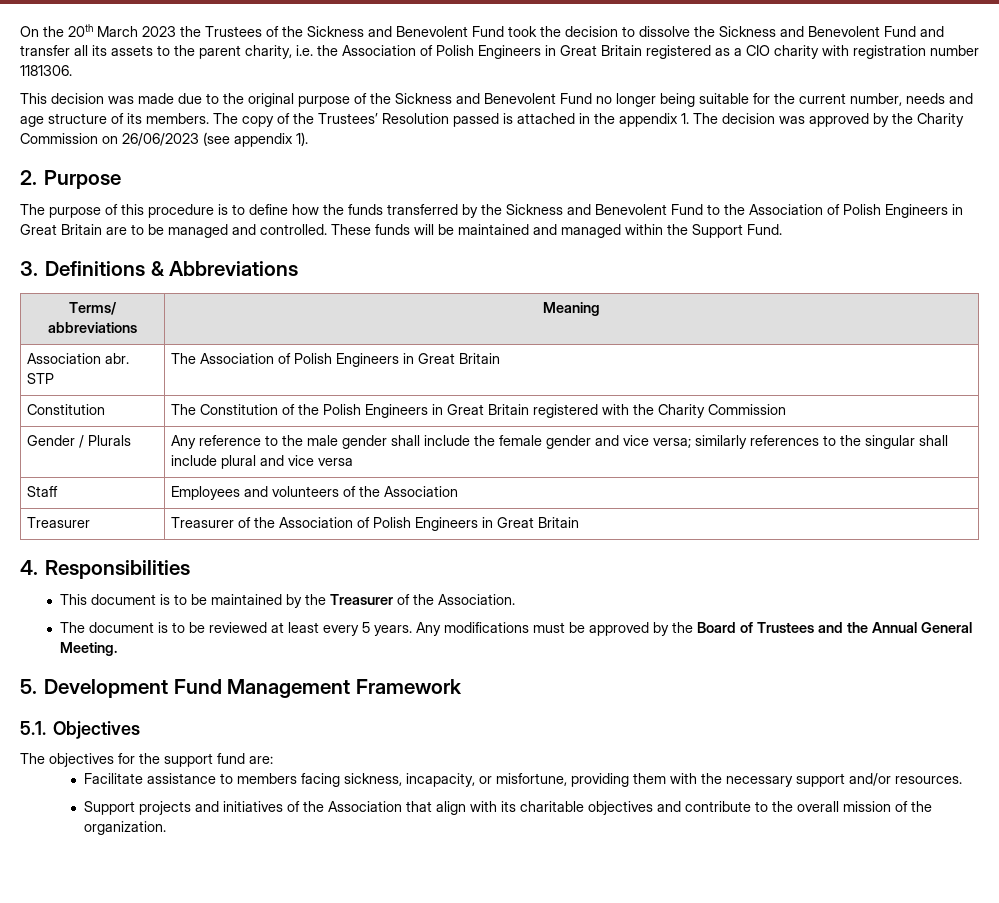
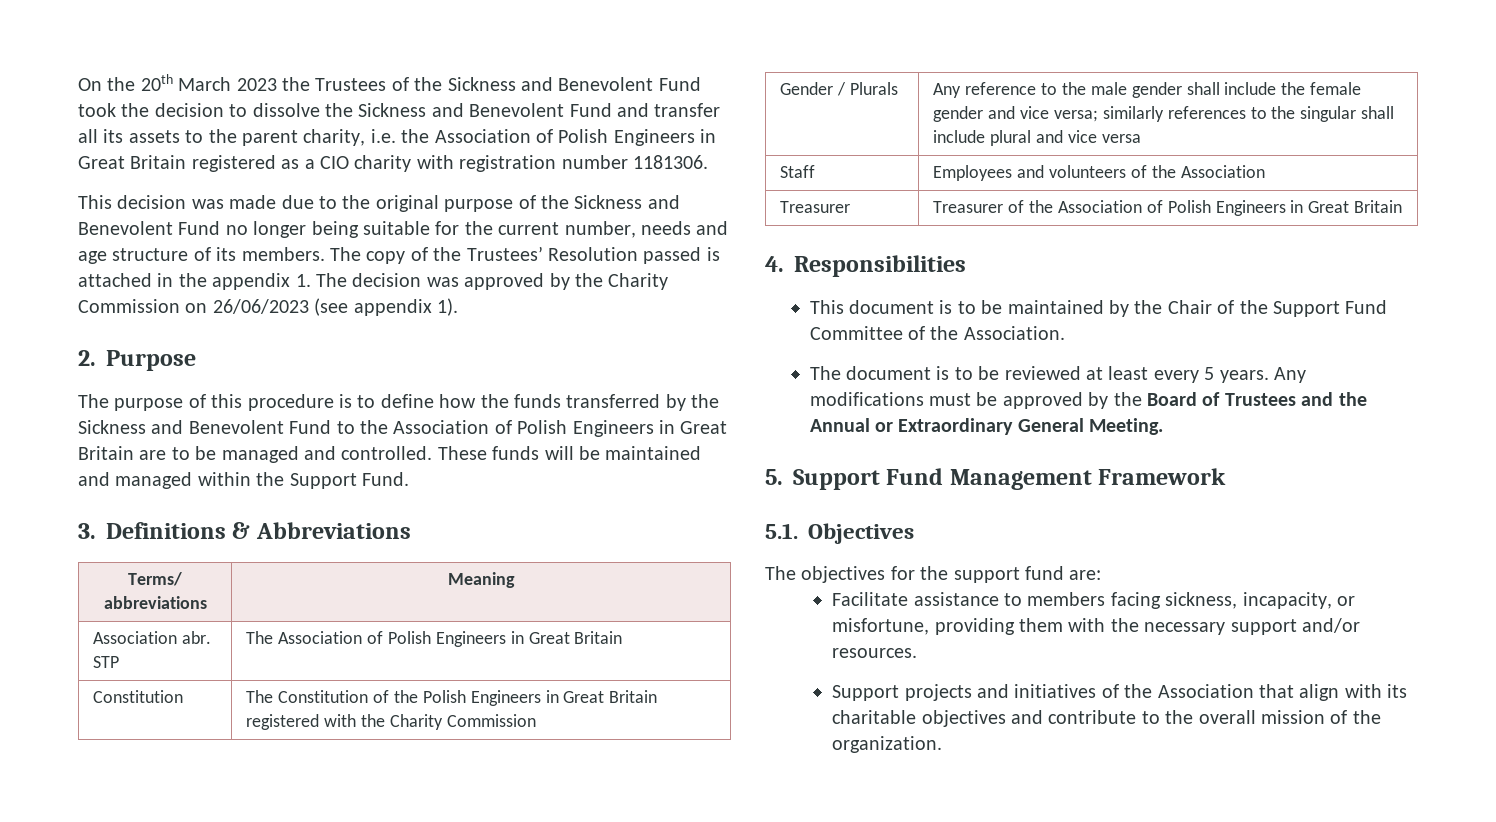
[330,594,394,605] Treasurer -> [1167,300,1388,317] [809,326,903,340] Chair of the Support Fund Committee
(918, 627) none -> [874,418,1014,435] or Extraordinary
[44,679,169,698] Development -> [793,469,880,490] Support

